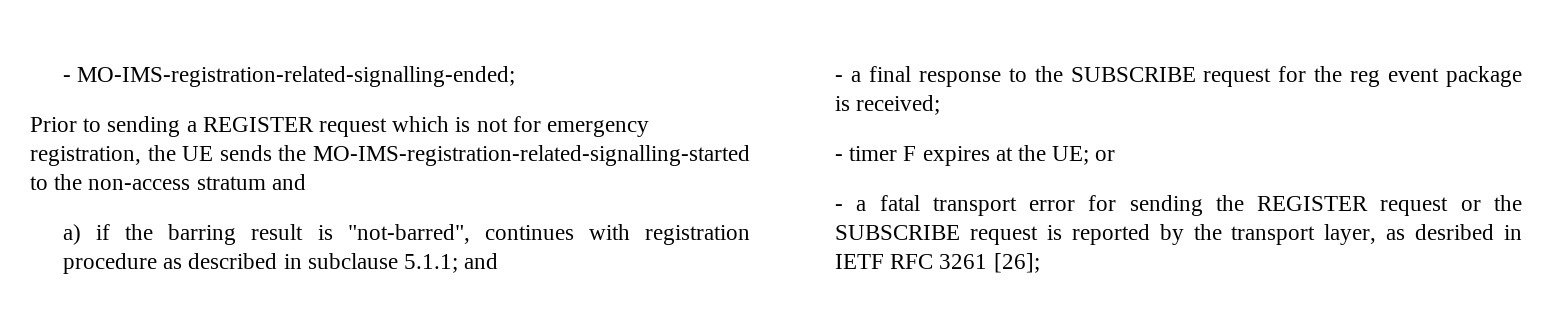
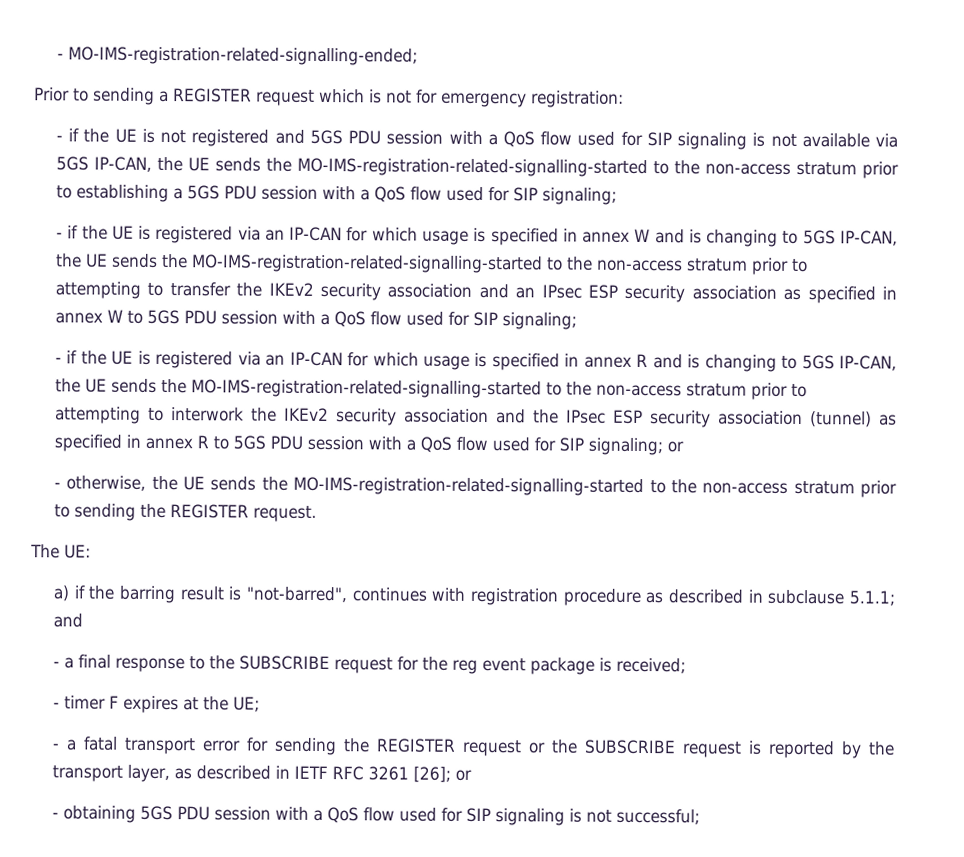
[30,145,751,166] [30,174,306,190] registration, the UE sends the MO-IMS-registration-related-signalling-started to the non-access stratum and -> [531,90,624,108] [56,128,898,150] [56,156,899,179] [56,184,618,205] [56,225,899,247] [56,253,809,275] [55,281,897,304] [55,309,578,330] [55,350,897,372] [55,378,808,400] [55,406,897,428] [54,434,685,456] [54,475,897,498] [54,503,318,522] [30,544,91,559] registration: // - if the UE is not registered and 5GS PDU session with a QoS flow used for SIP signaling is not available via 5GS IP-CAN, the UE sends the MO-IMS-registration-related-signalling-started to the non-access stratum prior to establishing a 5GS PDU session with a QoS flow used for SIP signaling; // - if the UE is registered via an IP-CAN for which usage is specified in annex W and is changing to 5GS IP-CAN, the UE sends the MO-IMS-registration-related-signalling-started to the non-access stratum prior to attempting to transfer the IKEv2 security association and an IPsec ESP security association as specified in annex W to 5GS PDU session with a QoS flow used for SIP signaling; // - if the UE is registered via an IP-CAN for which usage is specified in annex R and is changing to 5GS IP-CAN, the UE sends the MO-IMS-registration-related-signalling-started to the non-access stratum prior to attempting to interwork the IKEv2 security association and the IPsec ESP security association (tunnel) as specified in annex R to 5GS PDU session with a QoS flow used for SIP signaling; or // - otherwise, the UE sends the MO-IMS-registration-related-signalling-started to the non-access stratum prior to sending the REGISTER request. // The UE:
[1095,150,1116,161] or -> (261, 704) none
[1415,224,1495,240] desribed -> [196,765,272,780] described
(1040, 263) none -> [455,769,473,781] [52,805,701,826] or // - obtaining 5GS PDU session with a QoS flow used for SIP signaling is not successful;

